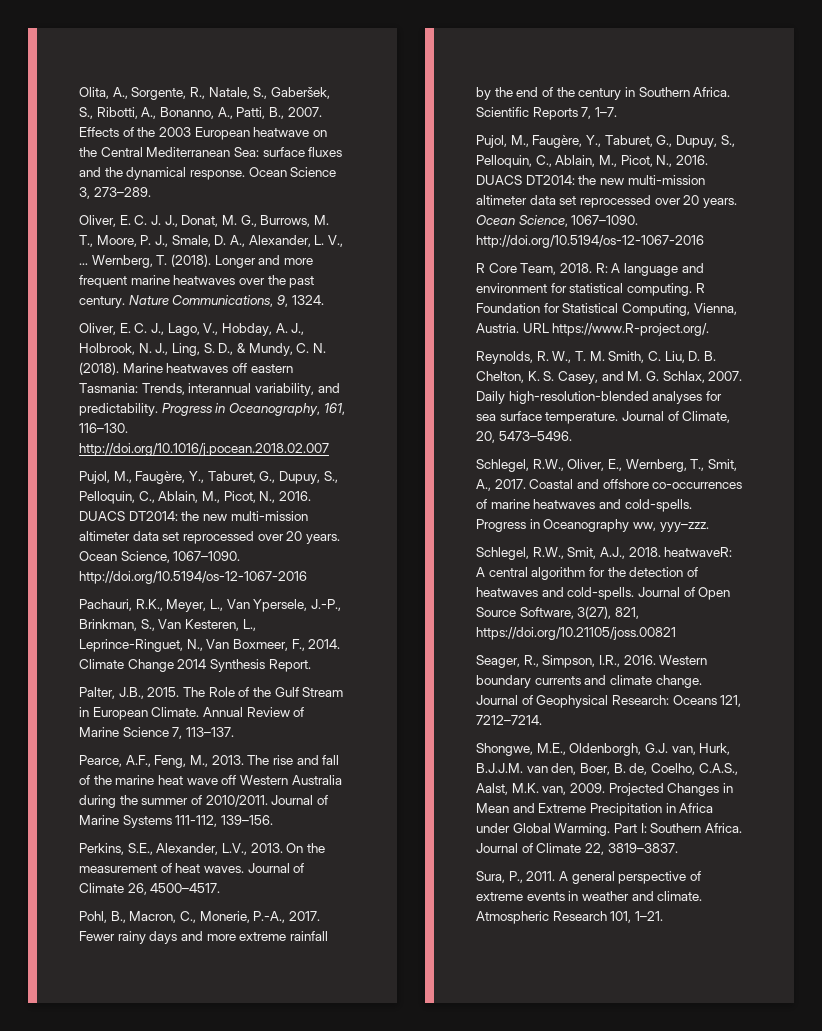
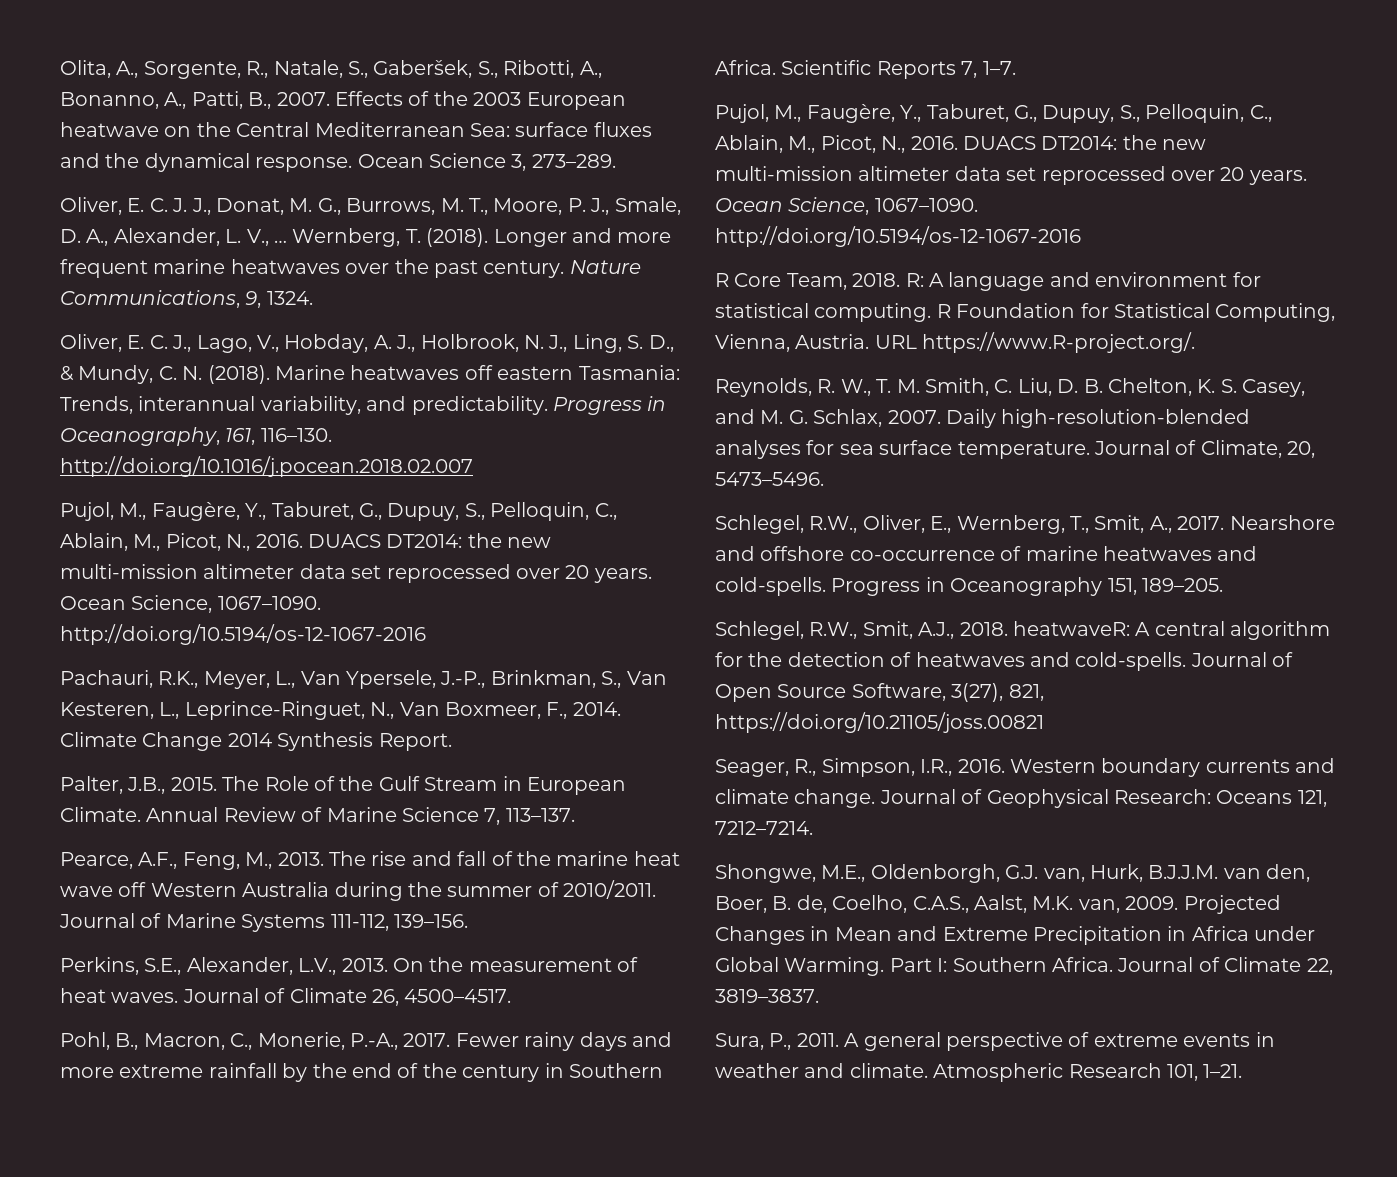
[529,479,574,489] Coastal -> [1229,515,1335,530] Nearshore
[652,482,743,489] co-occurrences -> [849,550,995,561] co-occurrence
[632,522,709,532] ww, yyy–zzz. -> [1107,578,1223,595] 151, 189–205.

